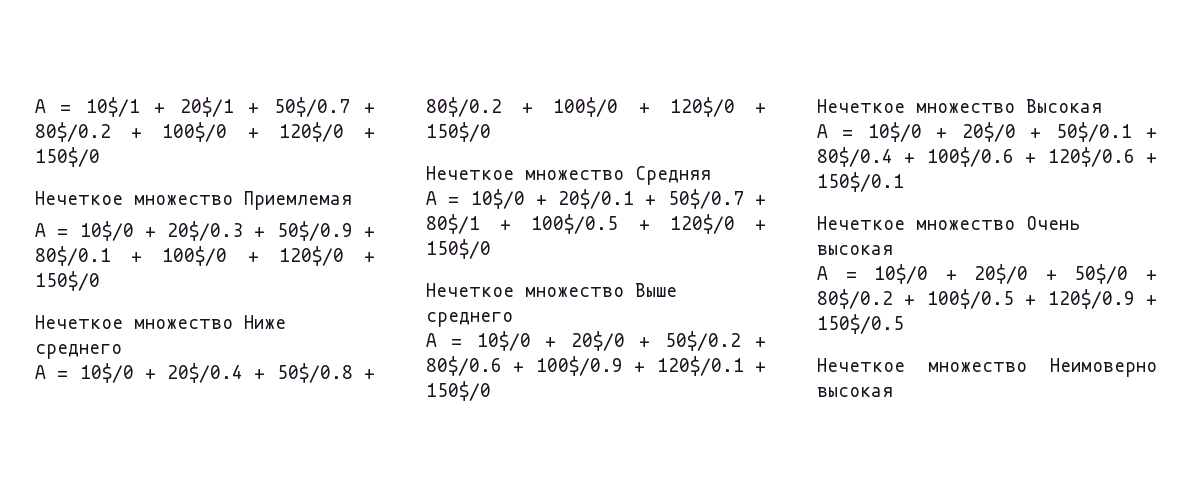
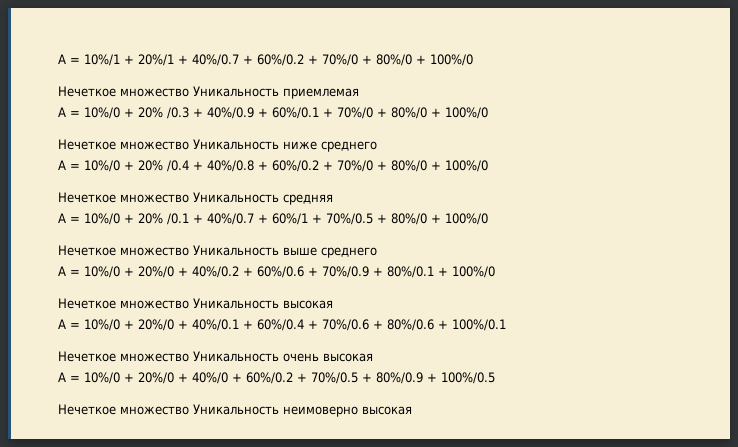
[35,97,375,117] [35,122,375,142] [35,147,100,167] [35,191,352,210] [35,221,375,241] [35,246,375,266] [35,271,100,291] [35,315,286,329] [35,344,122,359] [35,363,375,383] [426,97,766,117] [426,122,491,142] [426,166,711,185] [426,189,766,209] [426,214,766,234] [426,239,491,259] [426,283,677,297] [426,312,513,327] [426,331,766,351] [426,356,766,376] [426,381,491,401] [817,99,1102,113] [817,122,1157,142] [817,147,1157,167] [817,172,904,192] [817,216,1080,230] [817,245,893,255] [817,264,1157,284] [817,289,1157,309] [817,314,904,334] [817,358,1157,377] [817,387,893,397] А = 10$/1 + 20$/1 + 50$/0.7 + 80$/0.2 + 100$/0 + 120$/0 + 150$/0 // Нечеткое множество Приемлемая // А = 10$/0 + 20$/0.3 + 50$/0.9 + 80$/0.1 + 100$/0 + 120$/0 + 150$/0 // Нечеткое множество Ниже среднего // А = 10$/0 + 20$/0.4 + 50$/0.8 + 80$/0.2 + 100$/0 + 120$/0 + 150$/0 // Нечеткое множество Средняя // А = 10$/0 + 20$/0.1 + 50$/0.7 + 80$/1 + 100$/0.5 + 120$/0 + 150$/0 // Нечеткое множество Выше среднего // А = 10$/0 + 20$/0 + 50$/0.2 + 80$/0.6 + 100$/0.9 + 120$/0.1 + 150$/0 // Нечеткое множество Высокая // А = 10$/0 + 20$/0 + 50$/0.1 + 80$/0.4 + 100$/0.6 + 120$/0.6 + 150$/0.1 // Нечеткое множество Очень высокая // А = 10$/0 + 20$/0 + 50$/0 + 80$/0.2 + 100$/0.5 + 120$/0.9 + 150$/0.5 // Нечеткое множество Неимоверно высокая -> [58,54,473,66] [58,86,359,99] [58,107,488,119] [58,139,377,152] [58,160,488,172] [58,192,333,205] [58,213,488,225] [58,245,377,258] [58,266,495,278] [58,298,333,309] [58,319,506,331] [58,351,373,362] [58,372,495,384] [58,404,412,417] А = 10%/1 + 20%/1 + 40%/0.7 + 60%/0.2 + 70%/0 + 80%/0 + 100%/0 // Нечеткое множество Уникальность приемлемая // А = 10%/0 + 20% /0.3 + 40%/0.9 + 60%/0.1 + 70%/0 + 80%/0 + 100%/0 // Нечеткое множество Уникальность ниже среднего // А = 10%/0 + 20% /0.4 + 40%/0.8 + 60%/0.2 + 70%/0 + 80%/0 + 100%/0 // Нечеткое множество Уникальность средняя // А = 10%/0 + 20% /0.1 + 40%/0.7 + 60%/1 + 70%/0.5 + 80%/0 + 100%/0 // Нечеткое множество Уникальность выше среднего // А = 10%/0 + 20%/0 + 40%/0.2 + 60%/0.6 + 70%/0.9 + 80%/0.1 + 100%/0 // Нечеткое множество Уникальность высокая // А = 10%/0 + 20%/0 + 40%/0.1 + 60%/0.4 + 70%/0.6 + 80%/0.6 + 100%/0.1 // Нечеткое множество Уникальность очень высокая // А = 10%/0 + 20%/0 + 40%/0 + 60%/0.2 + 70%/0.5 + 80%/0.9 + 100%/0.5 // Нечеткое множество Уникальность неимоверно высокая

